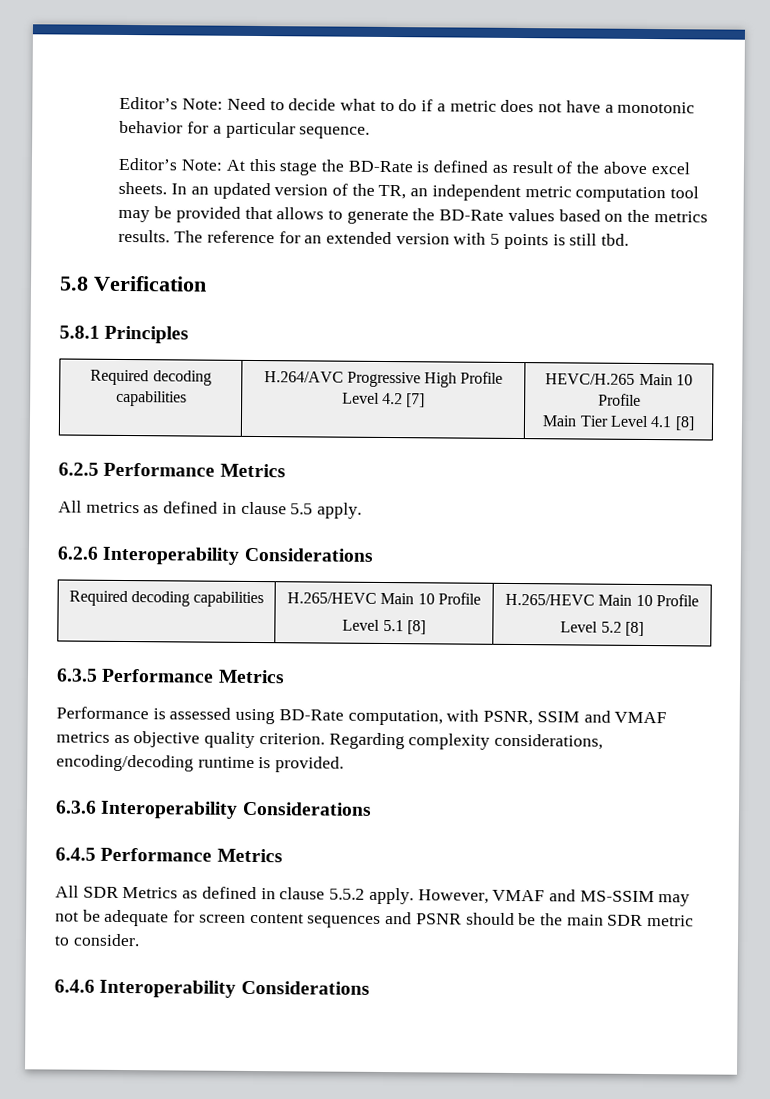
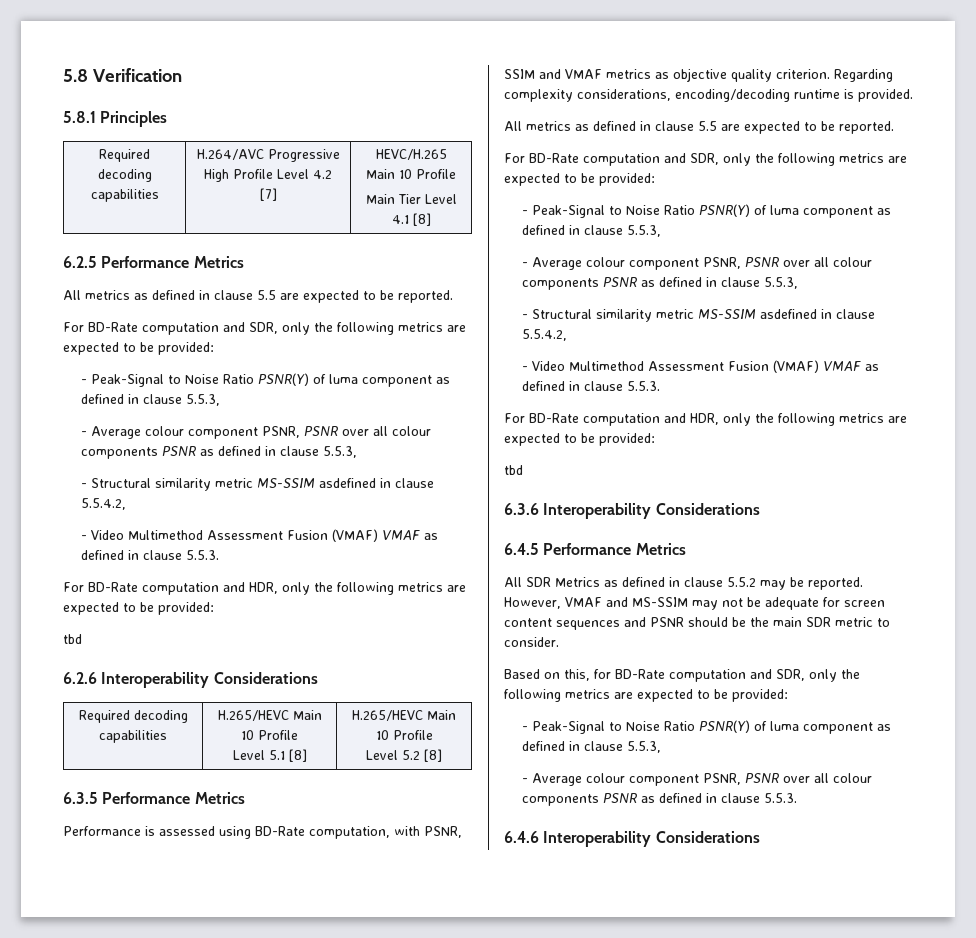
[119,96,696,114] [119,120,371,139] [118,157,690,176] [118,181,700,203] [118,206,708,225] [118,229,630,250] Editor’s Note: Need to decide what to do if a metric does not have a monotonic behavior for a particular sequence. // Editor’s Note: At this stage the BD-Rate is defined as result of the above excel sheets. In an updated version of the TR, an independent metric computation tool may be provided that allows to generate the BD-Rate values based on the metrics results. The reference for an extended version with 5 points is still tbd. // -> (63, 75) none
[317,502,363,519] apply. -> [280,290,453,303] [63,322,466,335] [63,342,214,355] [81,373,451,387] [81,394,221,406] [81,426,432,439] [81,446,358,459] [81,478,435,491] [81,498,127,510] [81,529,439,542] [81,550,220,560] [63,582,466,595] [63,602,214,615] [63,634,82,644] are expected to be reported. // For BD-Rate computation and SDR, only the following metrics are expected to be provided: // - Peak-Signal to Noise Ratio PSNR(Y) of luma component as defined in clause 5.5.3, // - Average colour component PSNR, PSNR over all colour components PSNR as defined in clause 5.5.3, // - Structural similarity metric MS-SSIM asdefined in clause 5.5.4.2, // - Video Multimethod Assessment Fusion (VMAF) VMAF as defined in clause 5.5.3. // For BD-Rate computation and HDR, only the following metrics are expected to be provided: // tbd
(345, 764) none -> [504,121,894,134] [504,153,907,166] [504,173,655,186] [522,204,892,218] [522,225,662,237] [522,257,873,270] [522,277,799,290] [522,309,876,322] [522,329,568,341] [522,360,880,373] [522,381,661,391] [504,413,907,426] [504,433,655,446] [504,465,523,475] // All metrics as defined in clause 5.5 are expected to be reported. // For BD-Rate computation and SDR, only the following metrics are expected to be provided: // - Peak-Signal to Noise Ratio PSNR(Y) of luma component as defined in clause 5.5.3, // - Average colour component PSNR, PSNR over all colour components PSNR as defined in clause 5.5.3, // - Structural similarity metric MS-SSIM asdefined in clause 5.5.4.2, // - Video Multimethod Assessment Fusion (VMAF) VMAF as defined in clause 5.5.3. // For BD-Rate computation and HDR, only the following metrics are expected to be provided: // tbd
[368,887,414,905] apply. -> [760,577,863,590] may be reported.
(140, 940) none -> [504,669,860,682] [504,689,788,702] [522,720,892,734] [522,741,662,753] [522,773,873,786] [522,793,798,806] // Based on this, for BD-Rate computation and SDR, only the following metrics are expected to be provided: // - Peak-Signal to Noise Ratio PSNR(Y) of luma component as defined in clause 5.5.3, // - Average colour component PSNR, PSNR over all colour components PSNR as defined in clause 5.5.3.

